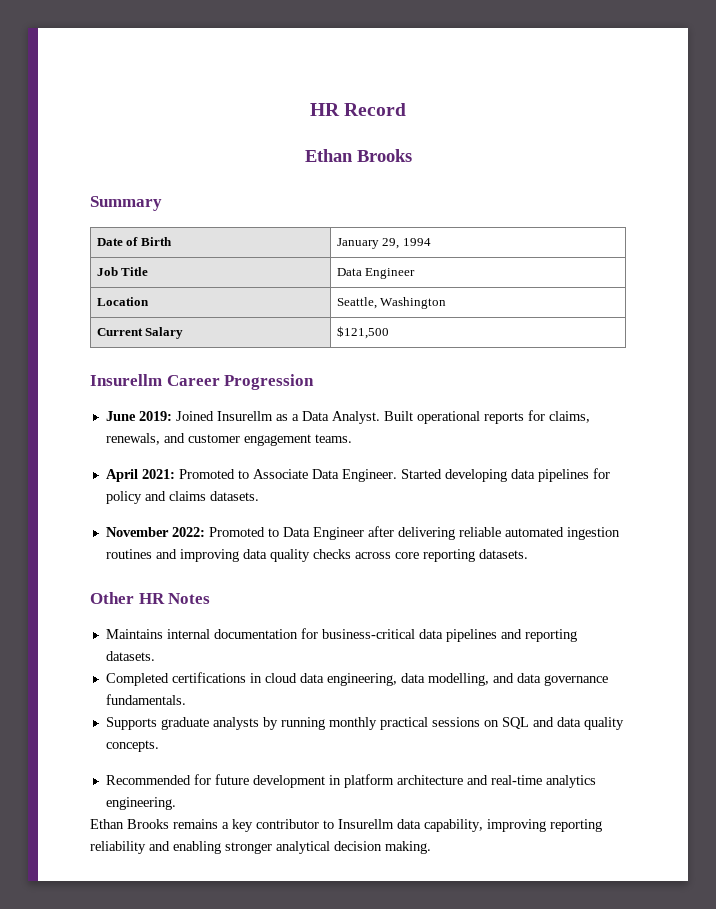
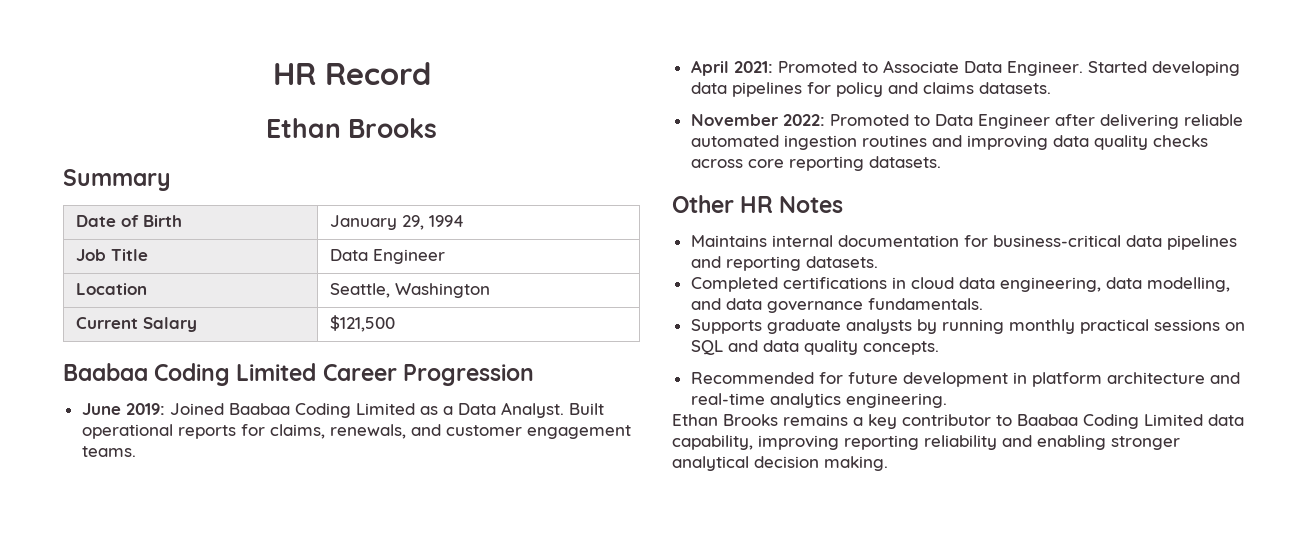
[90,374,162,386] Insurellm -> [63,363,317,386] Baabaa Coding Limited
[216,411,273,421] Insurellm -> [228,403,415,418] Baabaa Coding Limited
[338,819,394,829] Insurellm -> [1017,414,1203,429] Baabaa Coding Limited

